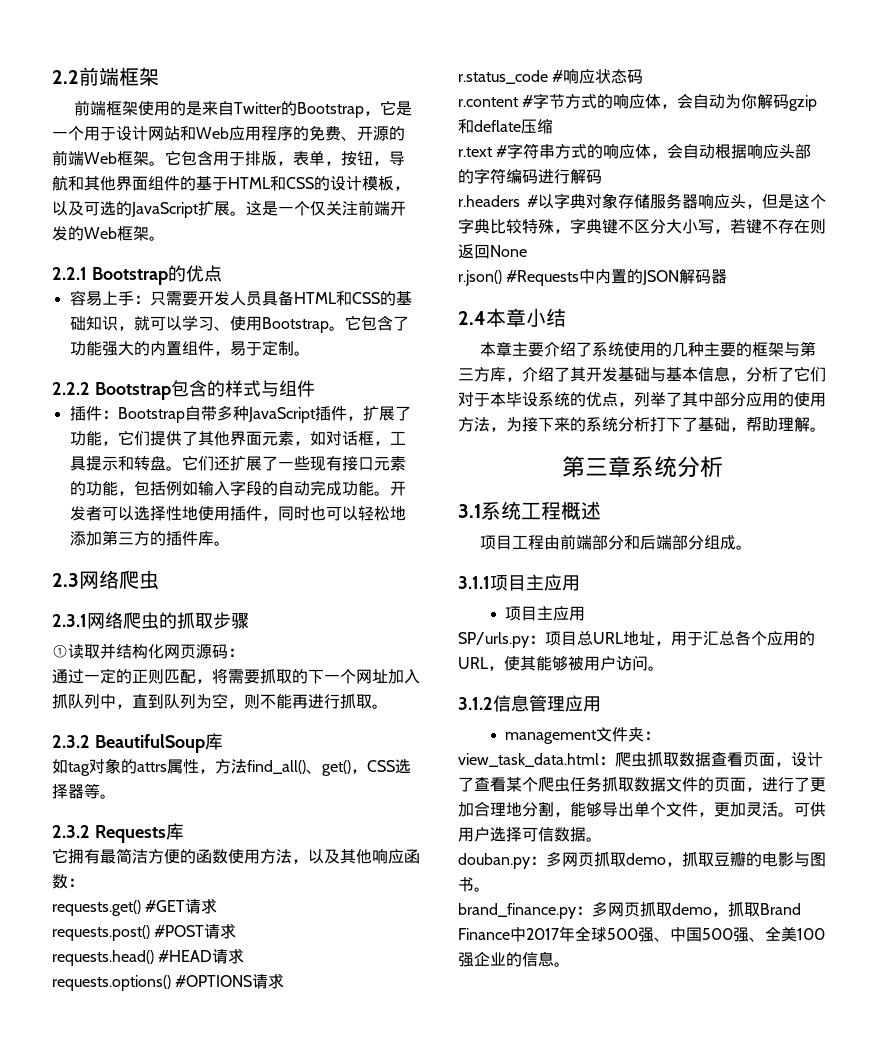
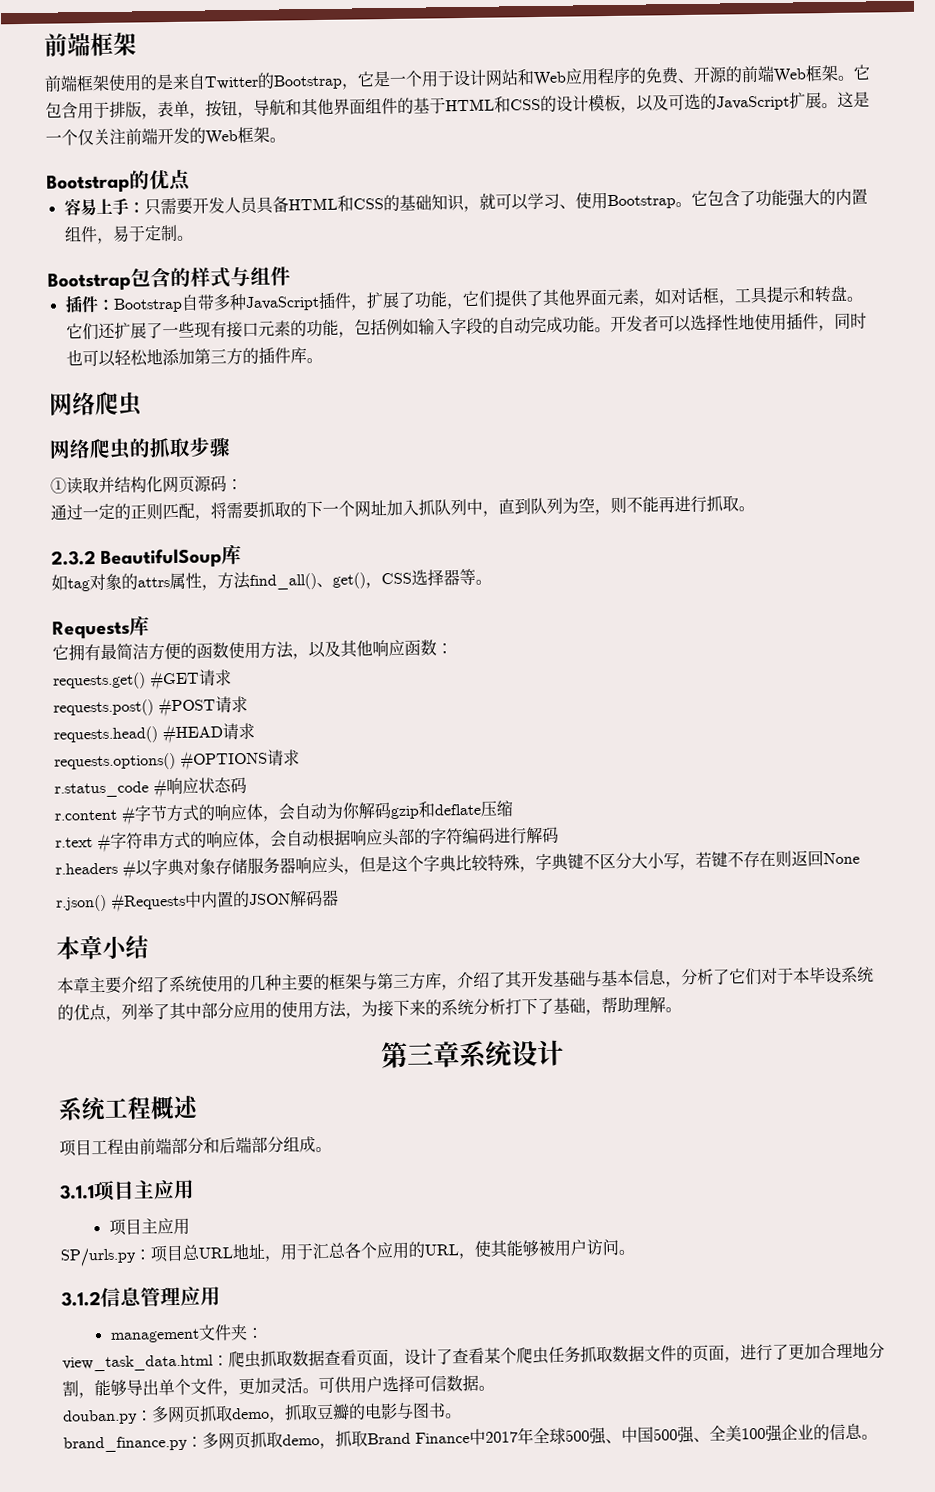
[52,70,79,84] 2.2 -> (44, 45) none
[52,267,87,280] 2.2.1 -> (286, 140) none
[52,382,90,395] 2.2.2 -> (194, 238) none
[52,573,79,587] 2.3 -> (323, 360) none
[52,614,87,627] 2.3.1 -> (143, 404) none
[52,825,90,838] 2.3.2 -> (492, 582) none
[458,311,486,325] 2.4 -> (339, 897) none
[676,456,723,478] [458,504,481,518] 分析 // 3.1 -> [510,1039,564,1067] 设计 //

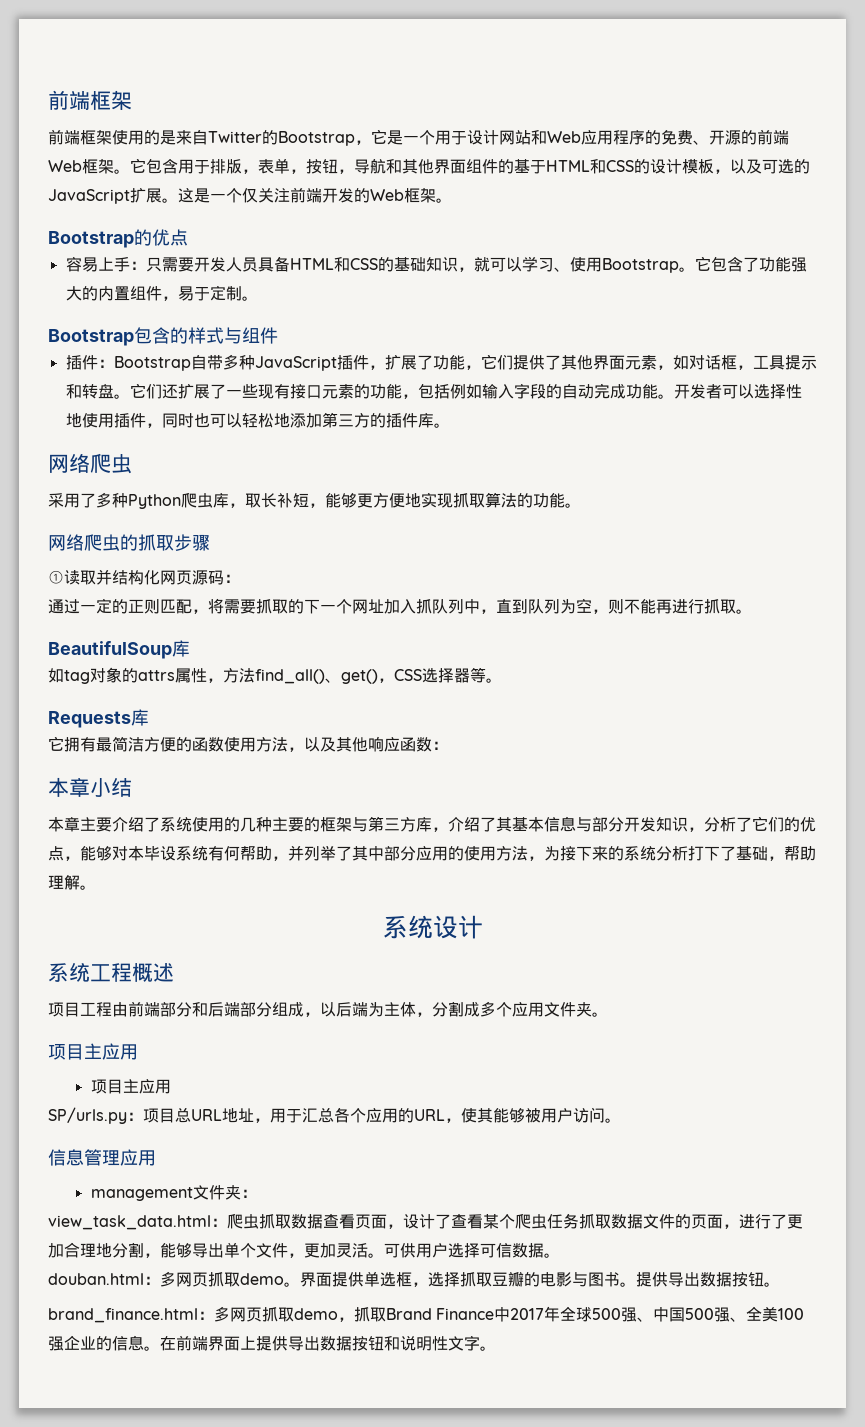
(143, 404) none -> [48,492,581,509] // 采用了多种Python爬虫库，取长补短，能够更方便地实现抓取算法的功能。
[51,550,96,566] 2.3.2 -> (752, 611) none
[52,669,232,691] [53,695,248,718] [53,722,255,745] [54,749,300,771] [54,777,247,799] [54,800,513,826] [55,826,559,854] [55,850,860,880] [55,889,339,913] // requests.get() #GET请求 // requests.post() #POST请求 // requests.head() #HEAD请求 // requests.options() #OPTIONS请求 // r.status_code #响应状态码 // r.content #字节方式的响应体，会自动为你解码gzip和deflate压缩 // r.text #字符串方式的响应体，会自动根据响应头部的字符编码进行解码 // r.headers #以字典对象存储服务器响应头，但是这个字典比较特殊，字典键不区分大小写，若键不存在则返回None // r.json() #Requests中内置的JSON解码器 -> (448, 745) none
[521,966,874,988] [57,1003,122,1022] 开发基础与基本信息，分析了它们对于本毕设系统的优点， -> [512,816,816,832] [48,845,304,861] 基本信息与部分开发知识，分析了它们的优点，能够对本毕设系统有何帮助，并
[380,1041,460,1069] 第三章 -> (96, 887) none
[315,1146,332,1153] [59,1184,95,1200] 。 // 3.1.1 -> [304,1001,608,1017] ，以后端为主体，分割成多个应用文件夹。 //
[61,1291,101,1307] 3.1.2 -> (621, 1120) none
[63,1405,286,1425] douban.py：多网页抓取demo， -> [48,1271,460,1287] douban.html：多网页抓取demo。界面提供单选框，选择
[63,1435,188,1453] // brand_finance.py -> [636,1272,780,1287] [48,1308,198,1323] 提供导出数据按钮。 // brand_finance.html
(878, 1437) none -> [160,1335,496,1351] 在前端界面上提供导出数据按钮和说明性文字。

